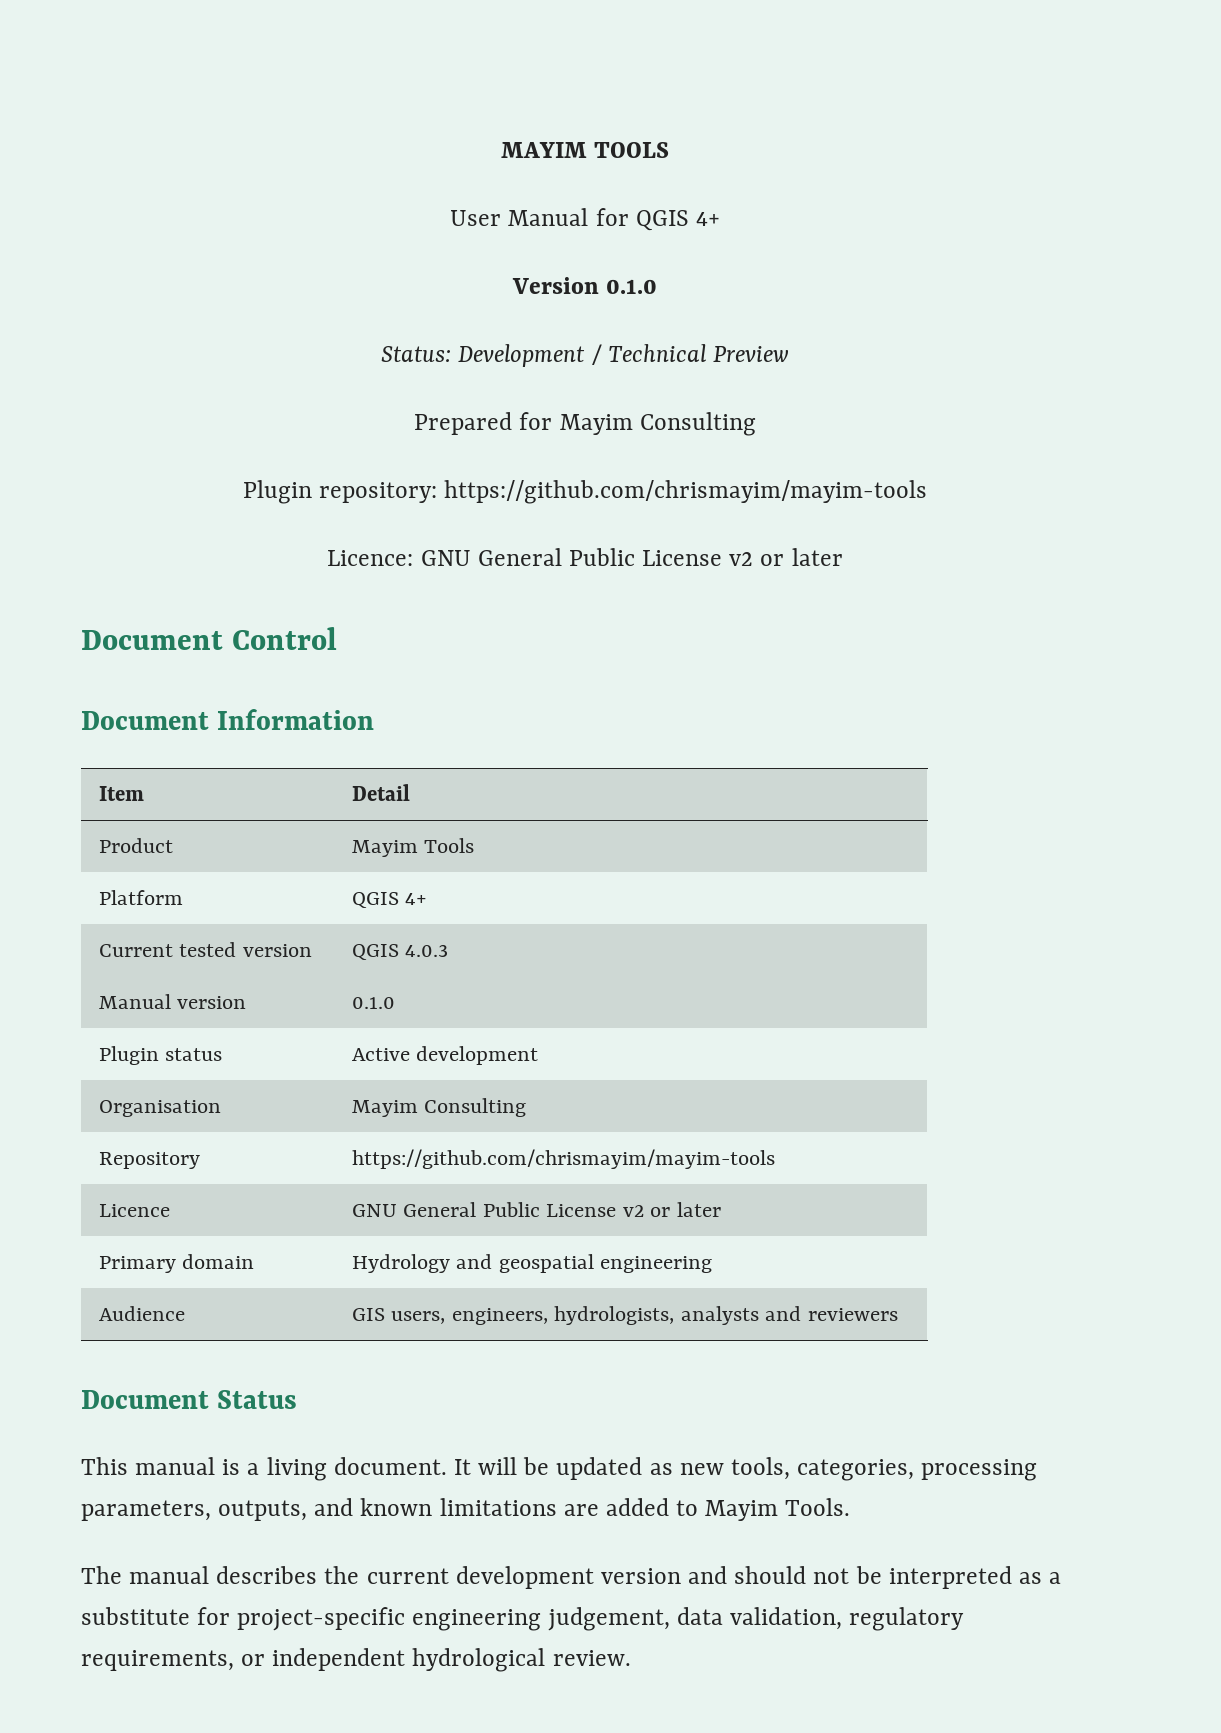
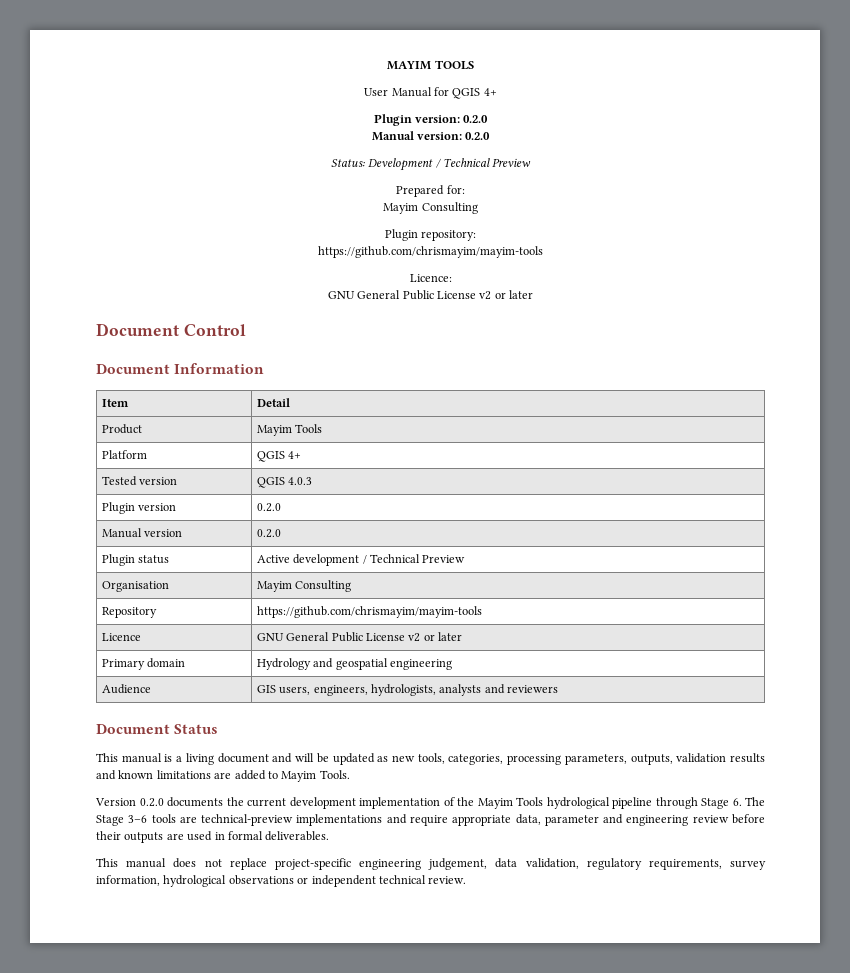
[511,277,658,294] Version 0.1.0 -> [373,114,489,126] [371,131,491,141] Plugin version: 0.2.0 // Manual version: 0.2.0
[519,412,553,430] for -> [446,185,465,194] for: //
(437, 492) none -> (477, 235) //
(414, 558) none -> (452, 278) //
[98,942,237,957] Current tested -> [101,476,137,486] Tested
(449, 950) none -> [101,502,177,514] [256,503,281,512] // Plugin version | 0.2.0
[351,997,395,1009] 0.1.0 -> [256,529,281,538] 0.2.0
(539, 1055) none -> [362,554,466,564] / Technical Preview
[333,1457,471,1475] document. It -> [217,753,293,763] document and
(308, 1510) none -> [676,753,765,763] validation results
[81,1566,1062,1589] [81,1607,231,1625] The manual describes the current development version and should not be interpreted as a substitute for -> [95,797,765,809] [96,814,766,826] [96,831,330,843] [96,858,267,870] Version 0.2.0 documents the current development implementation of the Mayim Tools hydrological pipeline through Stage 6. The Stage 3–6 tools are technical-preview implementations and require appropriate data, parameter and engineering review before their outputs are used in formal deliverables. // This manual does not replace
(234, 1660) none -> [730,860,766,870] [96,875,294,887] survey information, hydrological observations
[412,1648,546,1672] hydrological -> [378,875,426,884] technical

